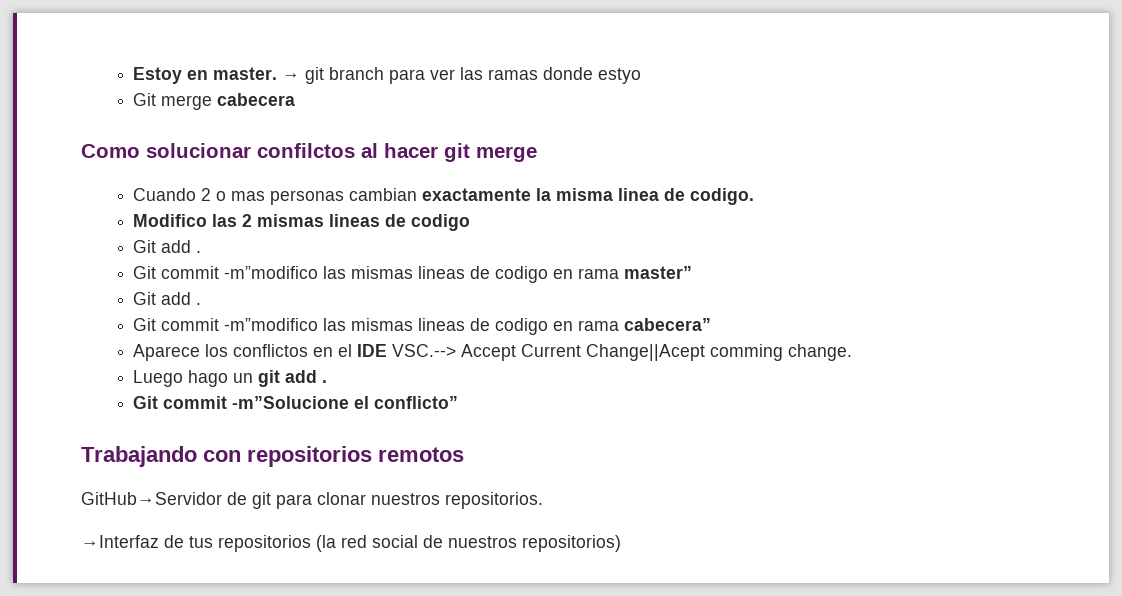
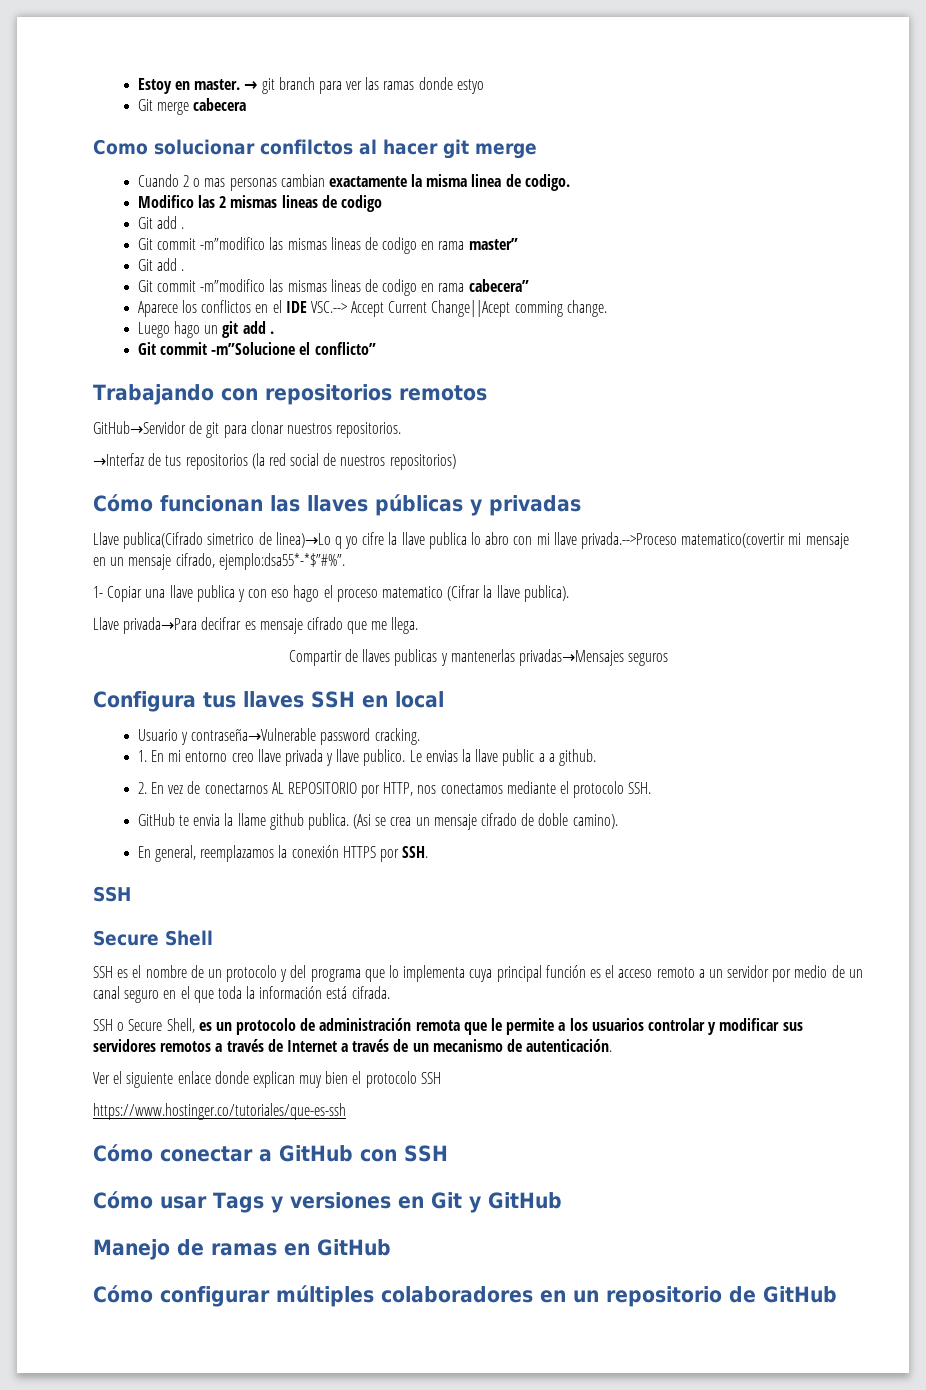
(621, 543) none -> [93,494,581,516] [93,532,849,549] [93,553,345,570] [93,585,569,602] [93,617,419,634] [288,649,669,666] [93,691,444,712] [137,728,420,745] [137,749,596,766] [137,781,652,798] [137,813,618,830] [137,845,429,862] [93,886,131,902] [93,930,213,946] [93,965,863,982] [93,986,390,1003] [93,1018,803,1035] [93,1039,613,1052] [93,1071,441,1088] [93,1103,346,1120] [93,1144,448,1162] [93,1191,562,1213] [93,1239,391,1260] [93,1285,837,1307] // Cómo funcionan las llaves públicas y privadas // Llave publica(Cifrado simetrico de linea)→Lo q yo cifre la llave publica lo abro con mi llave privada.-->Proceso matematico(covertir mi mensaje en un mensaje cifrado, ejemplo:dsa55*-*$”#%”. // 1- Copiar una llave publica y con eso hago el proceso matematico (Cifrar la llave publica). // Llave privada→Para decifrar es mensaje cifrado que me llega. // Compartir de llaves publicas y mantenerlas privadas→Mensajes seguros // Configura tus llaves SSH en local // Usuario y contraseña→Vulnerable password cracking. // 1. En mi entorno creo llave privada y llave publico. Le envias la llave public a a github. // 2. En vez de conectarnos AL REPOSITORIO por HTTP, nos conectamos mediante el protocolo SSH. // GitHub te envia la llame github publica. (Asi se crea un mensaje cifrado de doble camino). // En general, reemplazamos la conexión HTTPS por SSH. // SSH // Secure Shell // SSH es el nombre de un protocolo y del programa que lo implementa cuya principal función es el acceso remoto a un servidor por medio de un canal seguro en el que toda la información está cifrada. // SSH o Secure Shell, es un protocolo de administración remota que le permite a los usuarios controlar y modificar sus servidores remotos a través de Internet a través de un mecanismo de autenticación. // Ver el siguiente enlace donde explican muy bien el protocolo SSH // https://www.hostinger.co/tutoriales/que-es-ssh // Cómo conectar a GitHub con SSH // Cómo usar Tags y versiones en Git y GitHub // Manejo de ramas en GitHub // Cómo configurar múltiples colaboradores en un repositorio de GitHub

